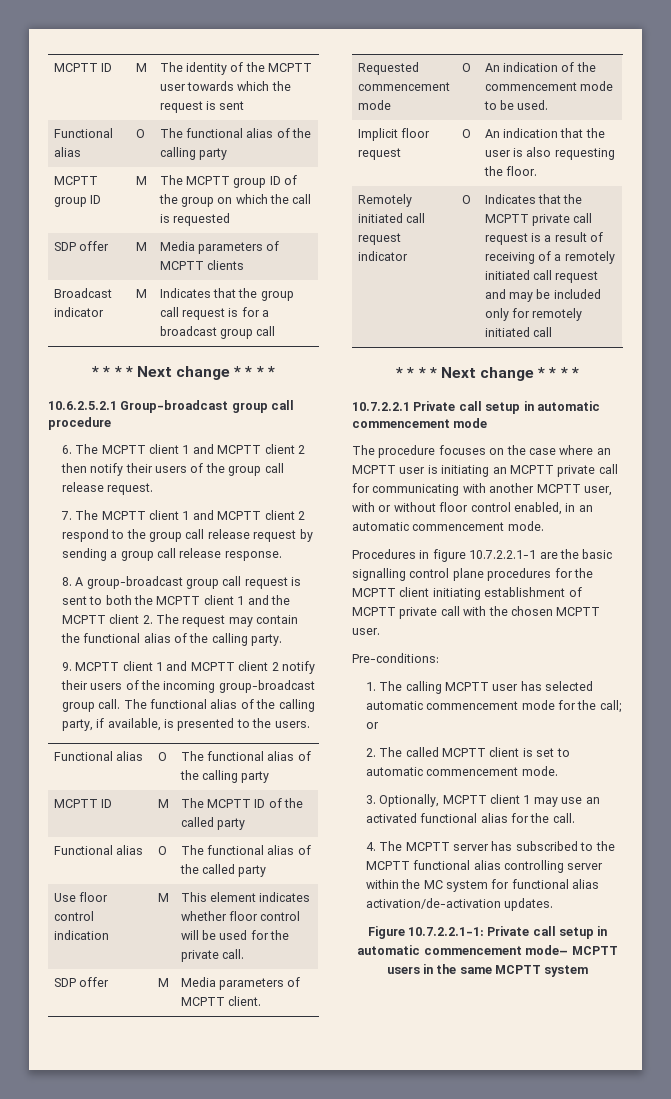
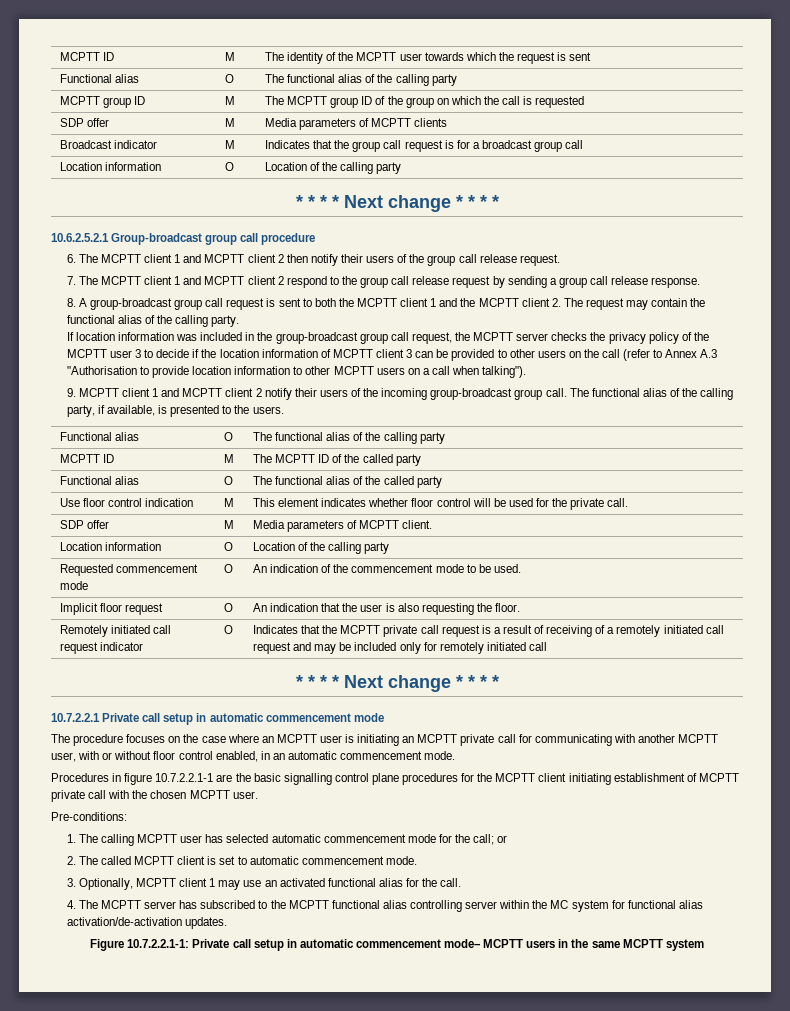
(276, 331) none -> [59,162,162,171] [224,162,234,171] [264,162,402,174] // Location information | O | Location of the calling party
(283, 640) none -> [66,332,709,344] [66,349,718,361] [66,366,527,378] // If location information was included in the group-broadcast group call request, the MCPTT server checks the privacy policy of the MCPTT user 3 to decide if the location information of MCPTT client 3 can be provided to other users on the call (refer to Annex A.3 "Authorisation to provide location information to other MCPTT users on a call when talking").
(261, 1001) none -> [59,542,162,551] [223,542,233,551] [252,542,390,554] // Location information | O | Location of the calling party

